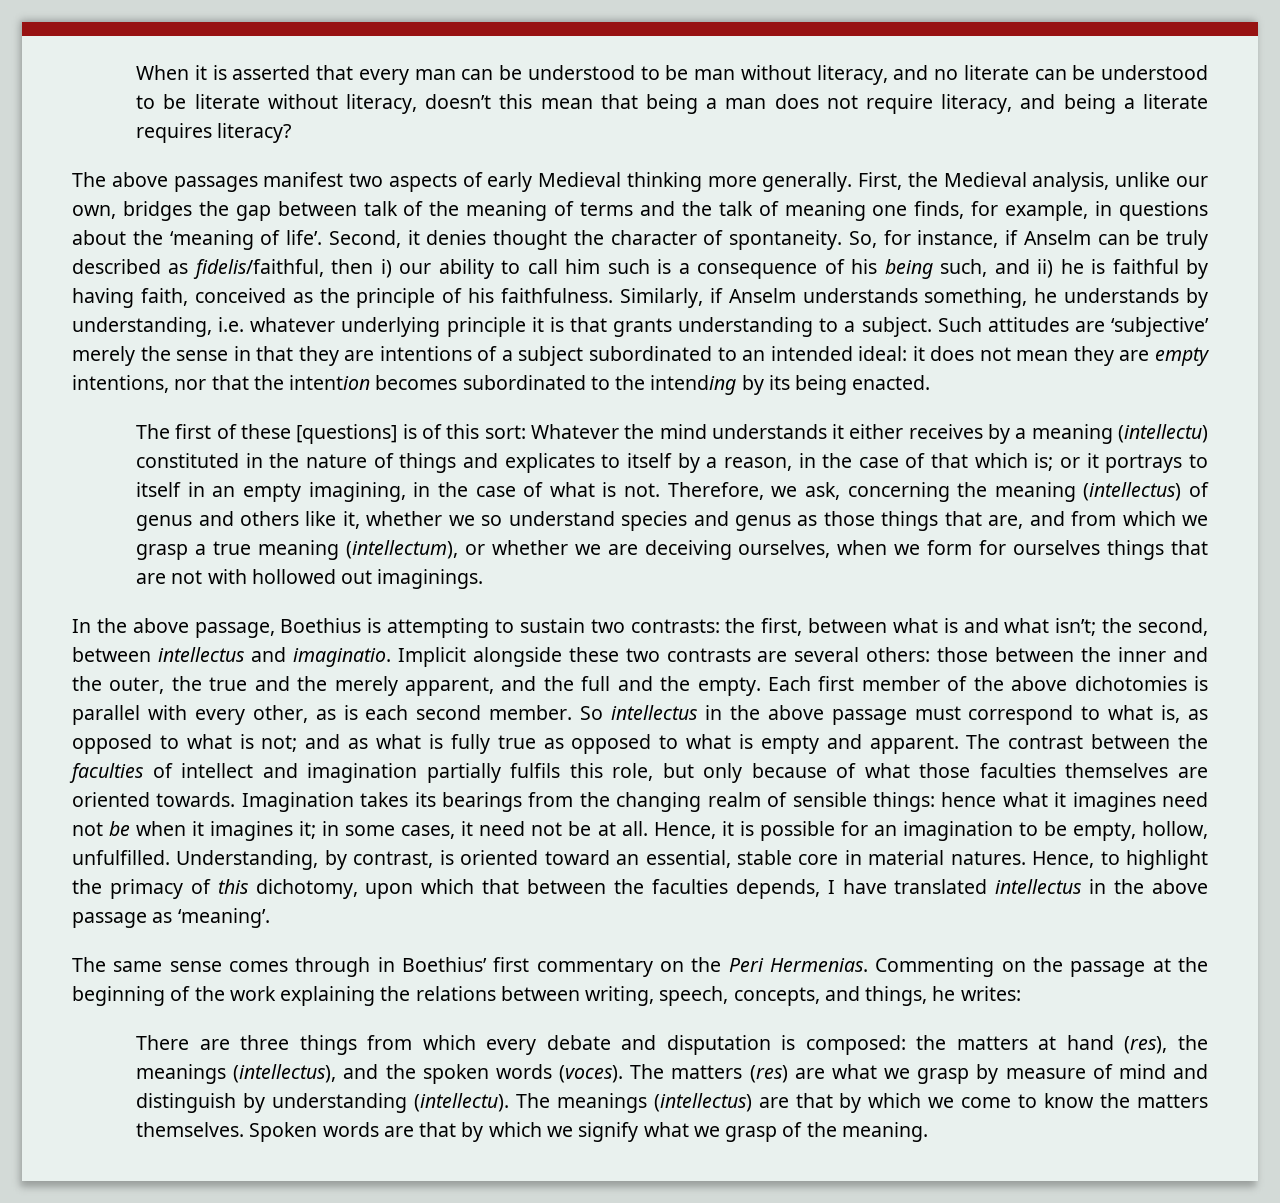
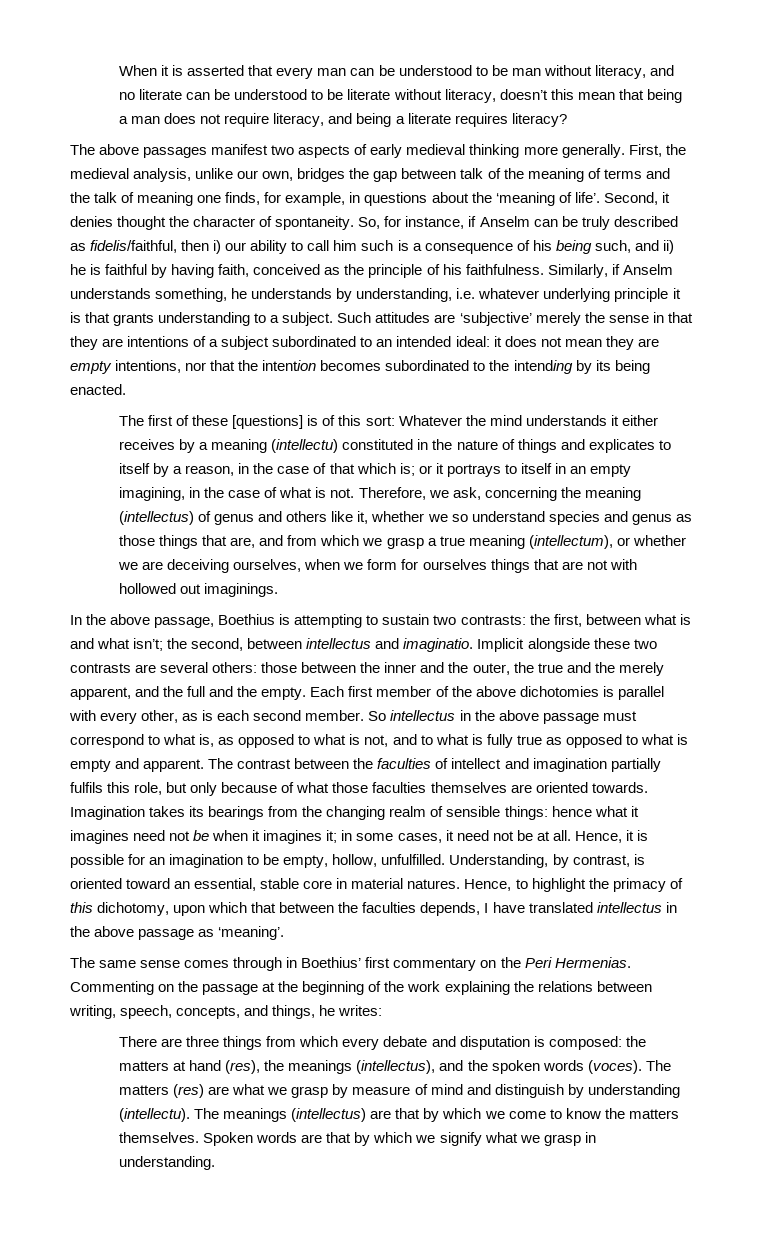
[538,172,622,187] Medieval -> [406,144,466,155] medieval
[943,172,1027,187] Medieval -> [70,168,129,179] medieval
[261,734,369,752] not; and as -> [364,734,433,747] not, and to
[782,1122,928,1142] of the meaning. -> [584,1132,596,1143] [119,1156,216,1170] in understanding.

